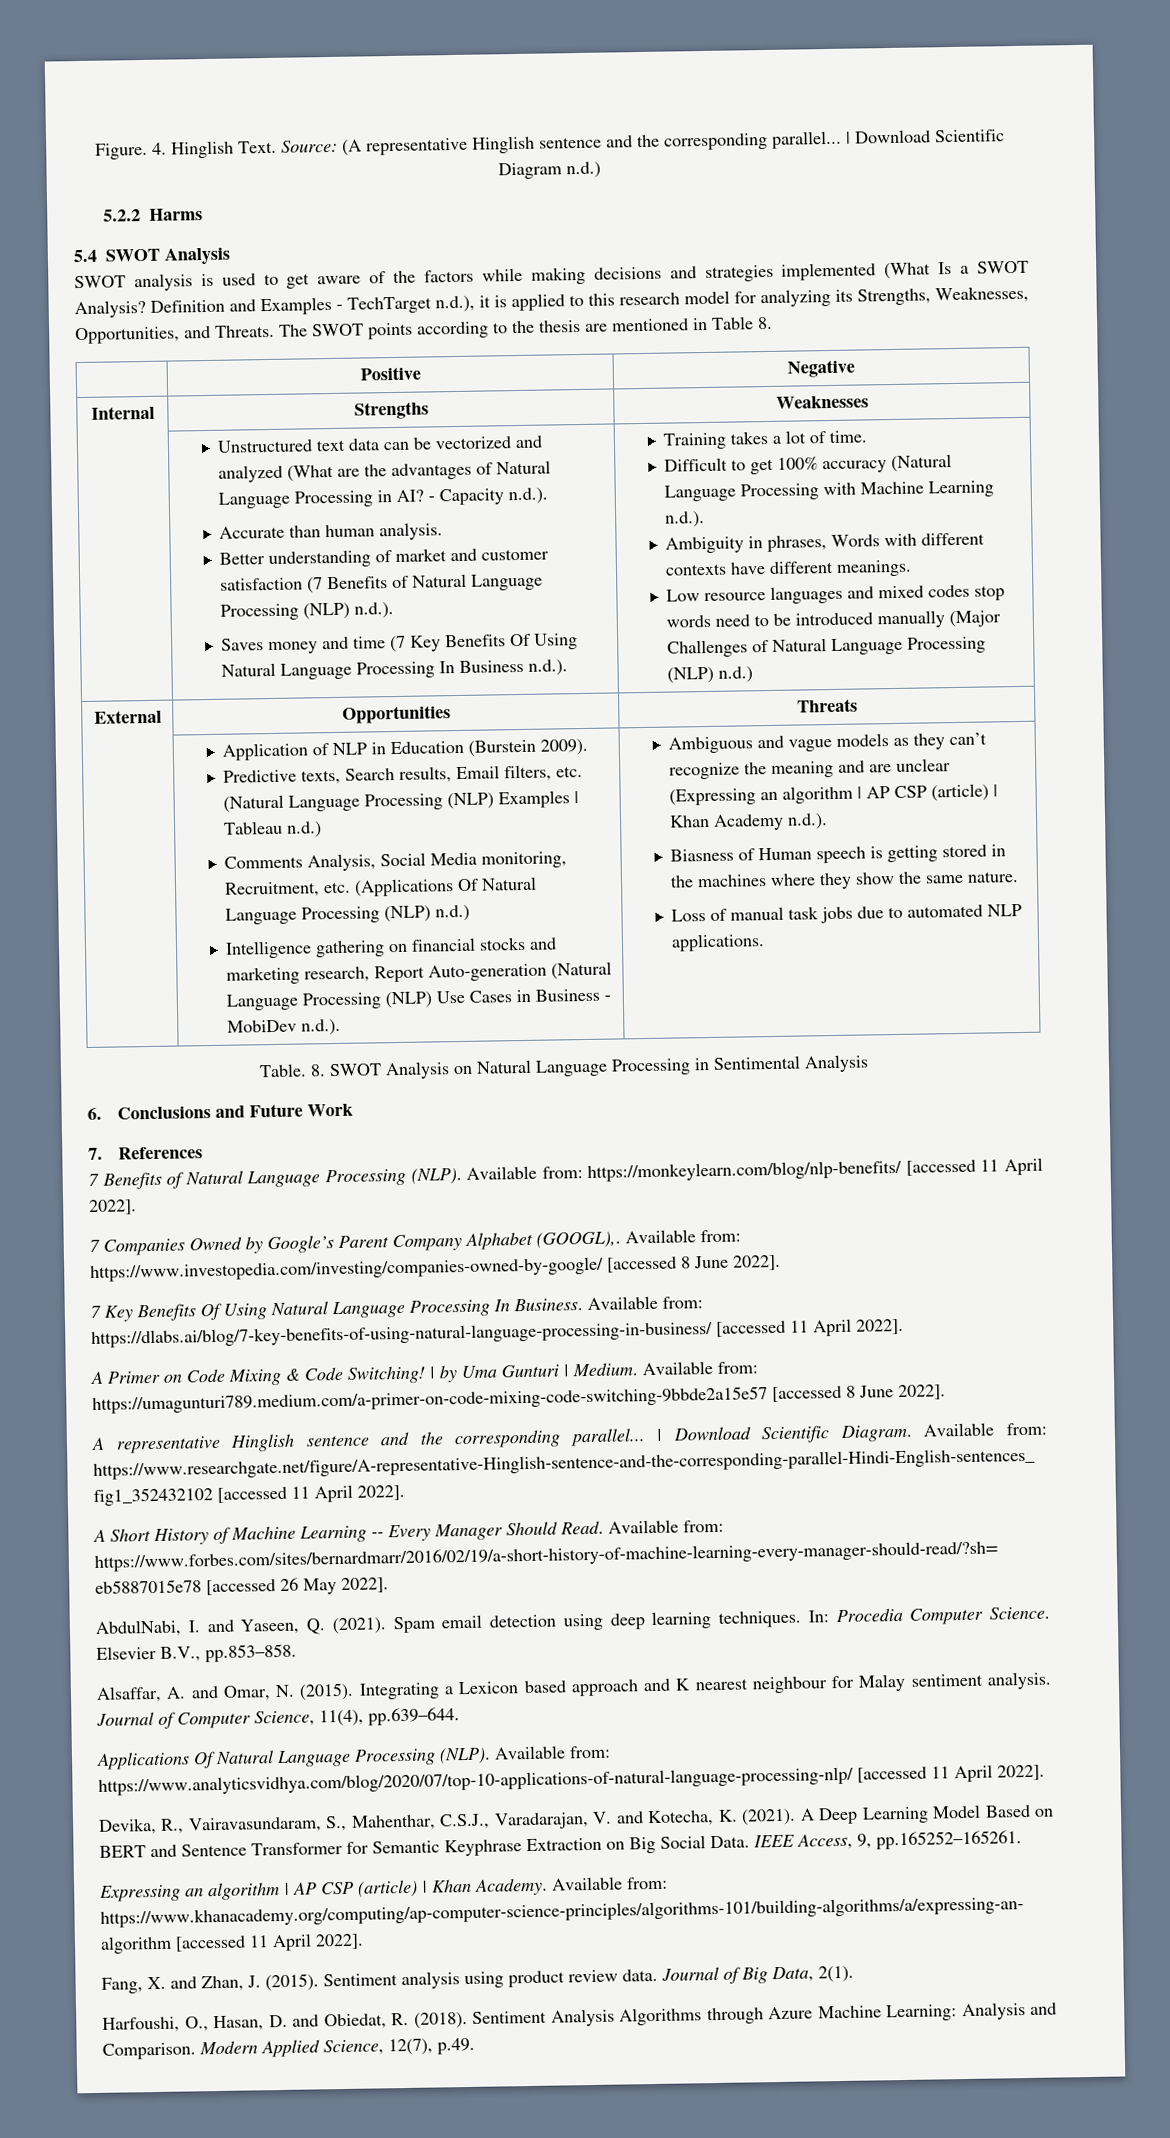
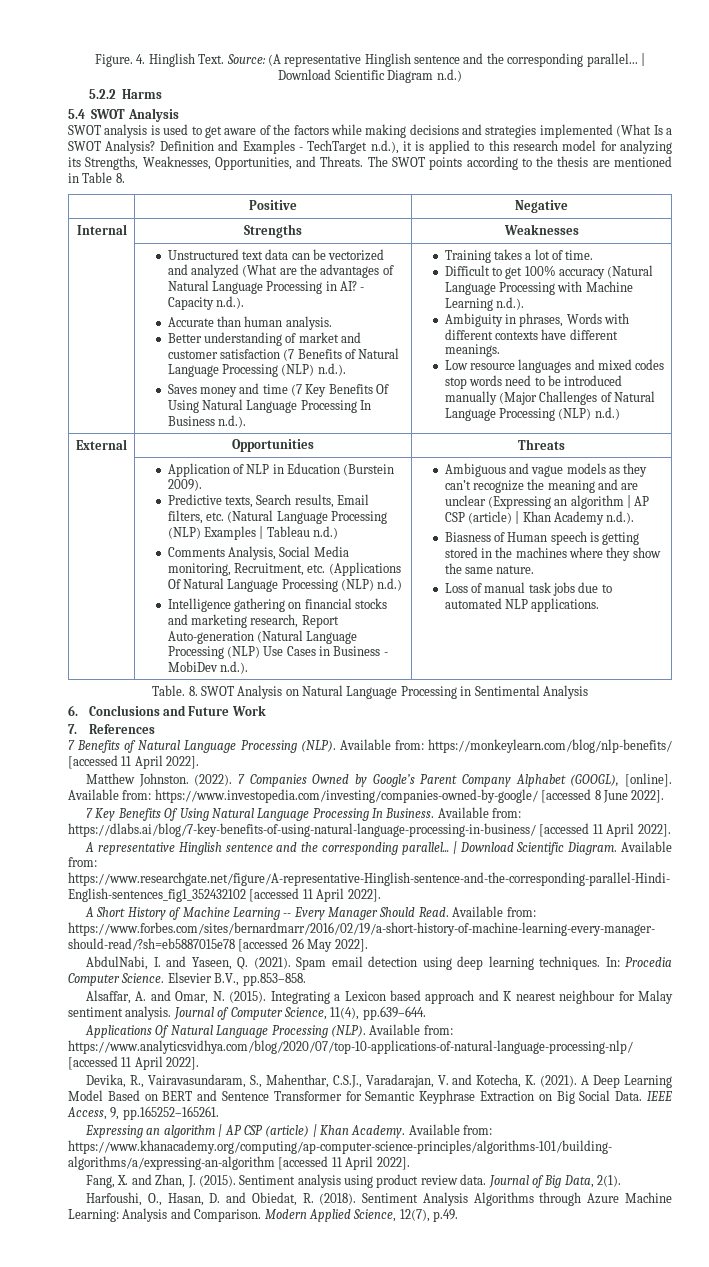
(137, 1207) none -> [86,773,233,787] Matthew Johnston. (2022).
[536,1230,621,1249] (GOOGL),. -> [570,773,673,787] (GOOGL), [online].
[90,1360,758,1386] [92,1384,946,1414] // A Primer on Code Mixing & Code Switching! | by Uma Gunturi | Medium. Available from: https://umagunturi789.medium.com/a-primer-on-code-mixing-code-switching-9bbde2a15e57 [accessed 8 June 2022]. -> (671, 830) none

